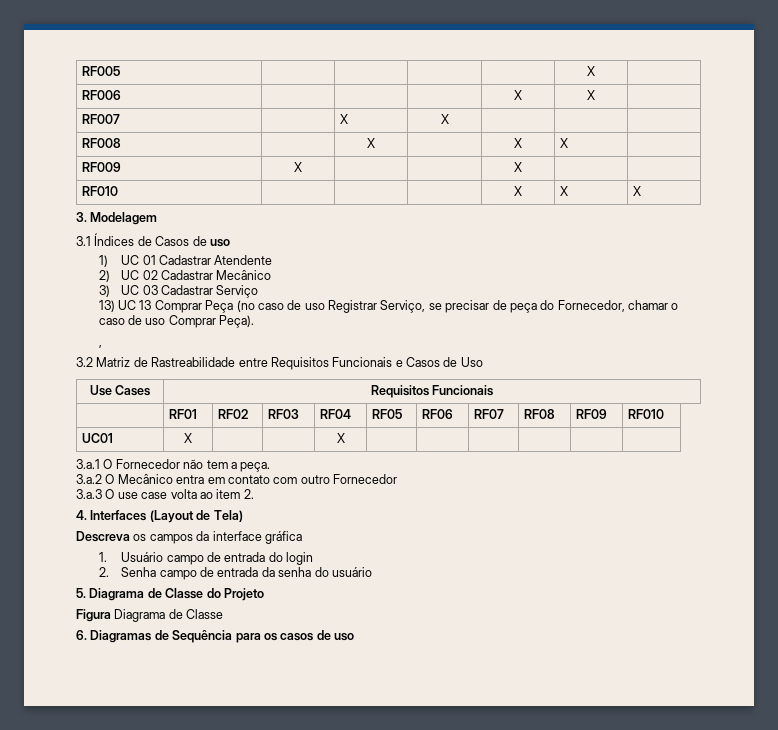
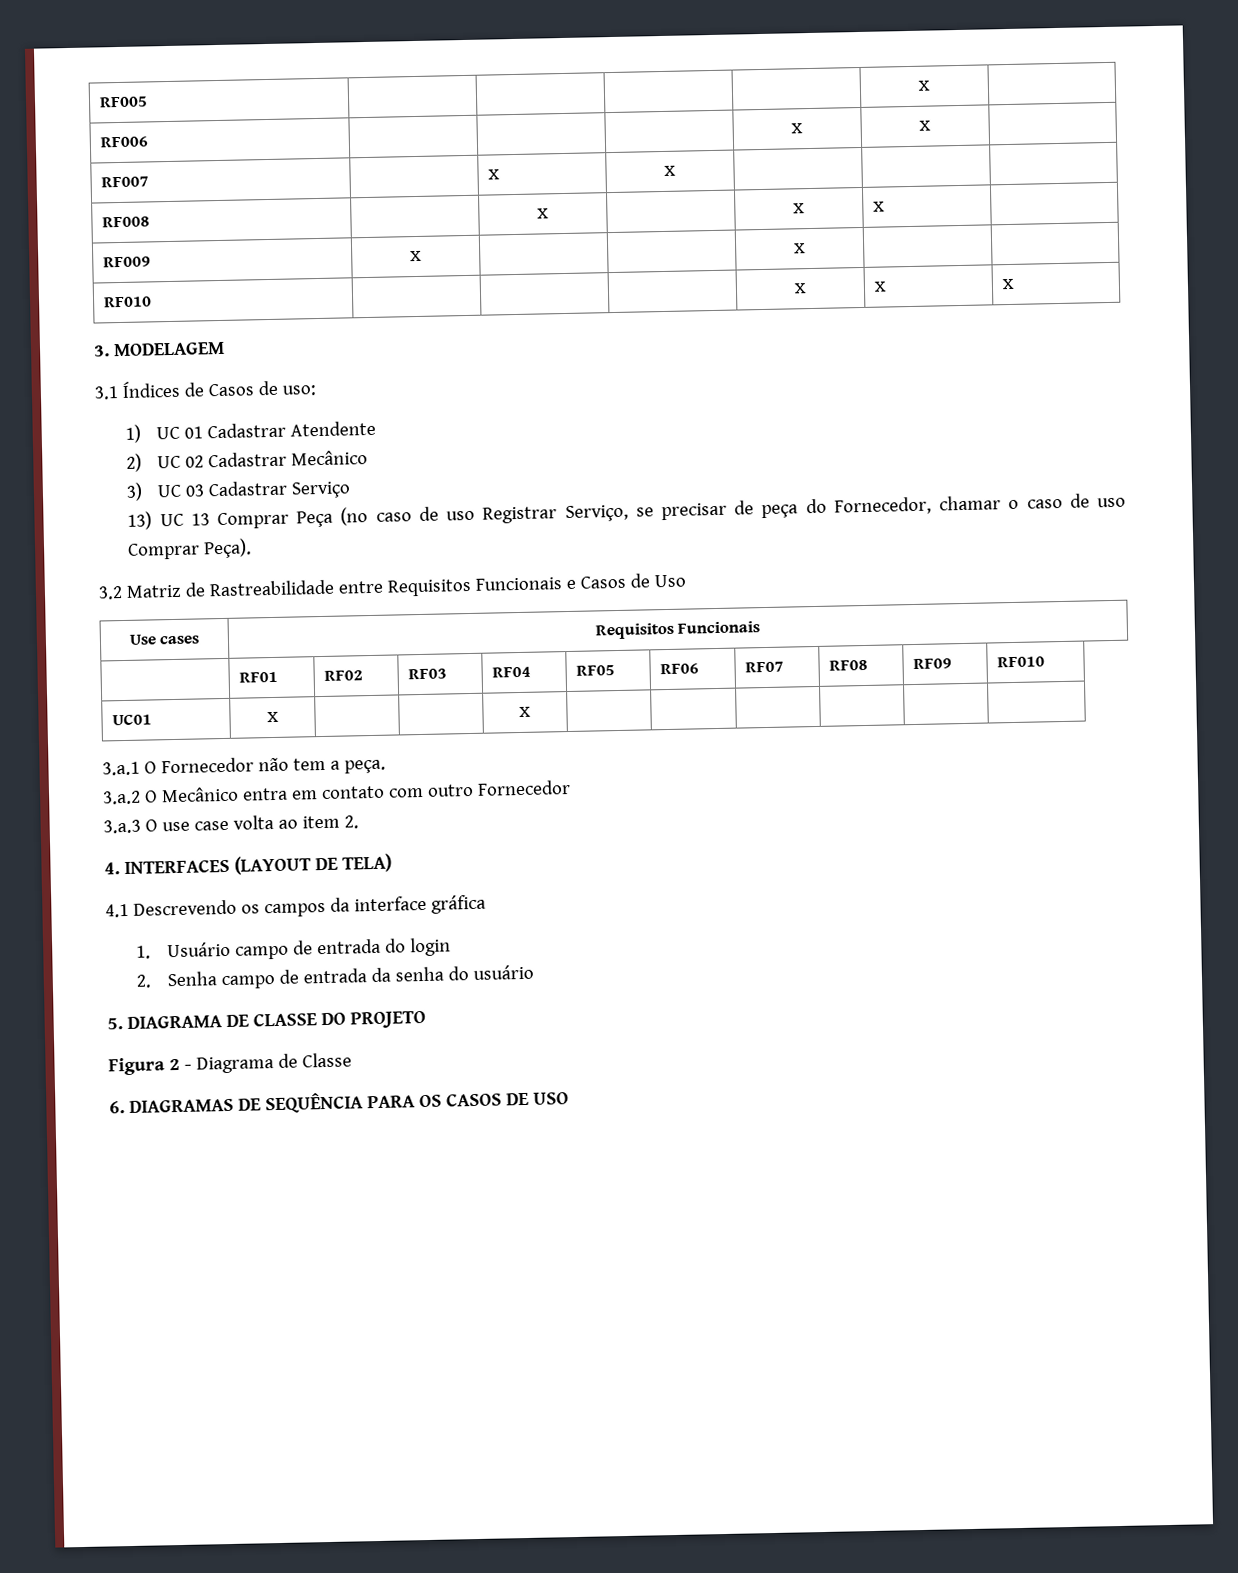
[90,212,158,225] Modelagem -> [112,341,225,357] MODELAGEM
[209,239,230,247] uso -> [281,385,317,396] uso:
[98,345,102,348] // , -> (253, 548) none
[115,385,151,396] Cases -> [159,635,201,645] cases
[90,510,243,523] [76,531,130,542] Interfaces (Layout de Tela) // Descreva -> [123,853,392,875] [105,899,237,918] INTERFACES (LAYOUT DE TELA) // 4.1 Descrevendo
[89,588,264,601] Diagrama de Classe do Projeto -> [126,1010,426,1030] DIAGRAMA DE CLASSE DO PROJETO
(111, 615) none -> [168,1058,192,1071] 2 -
[90,630,354,643] Diagramas de Sequência para os casos de uso -> [128,1092,569,1114] DIAGRAMAS DE SEQUÊNCIA PARA OS CASOS DE USO

